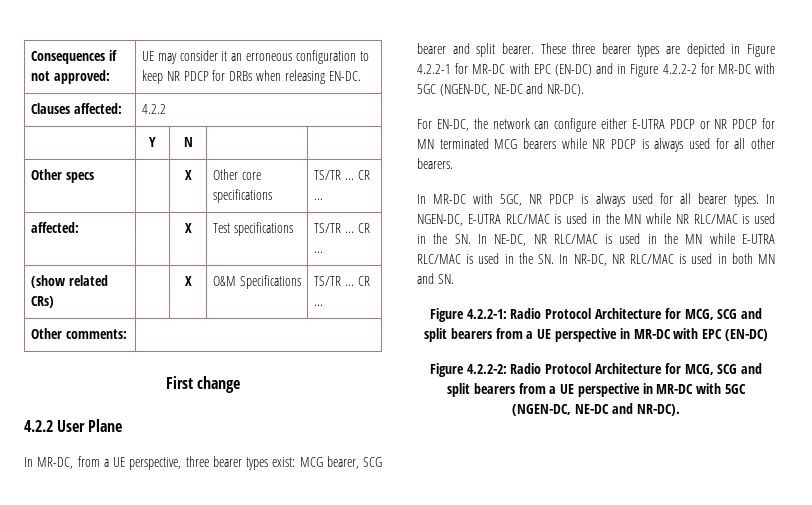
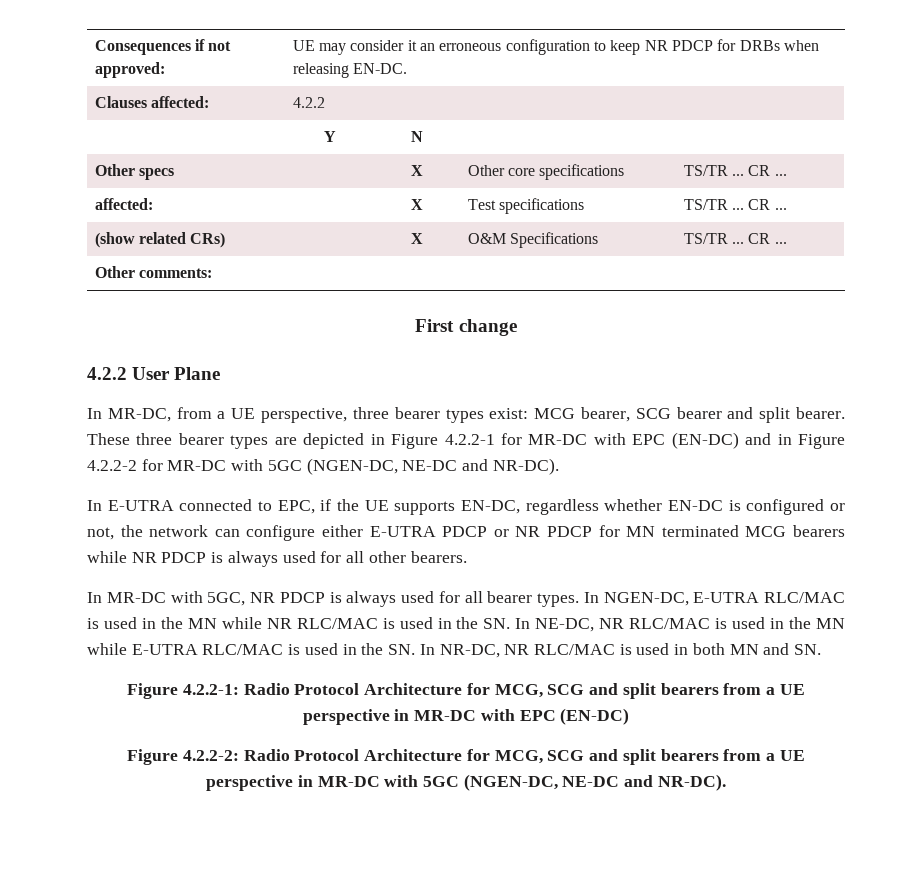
[417,119,469,131] For EN-DC, -> [87,499,845,515] [87,527,114,540] In E-UTRA connected to EPC, if the UE supports EN-DC, regardless whether EN-DC is configured or not,

